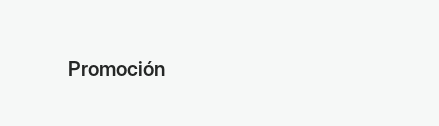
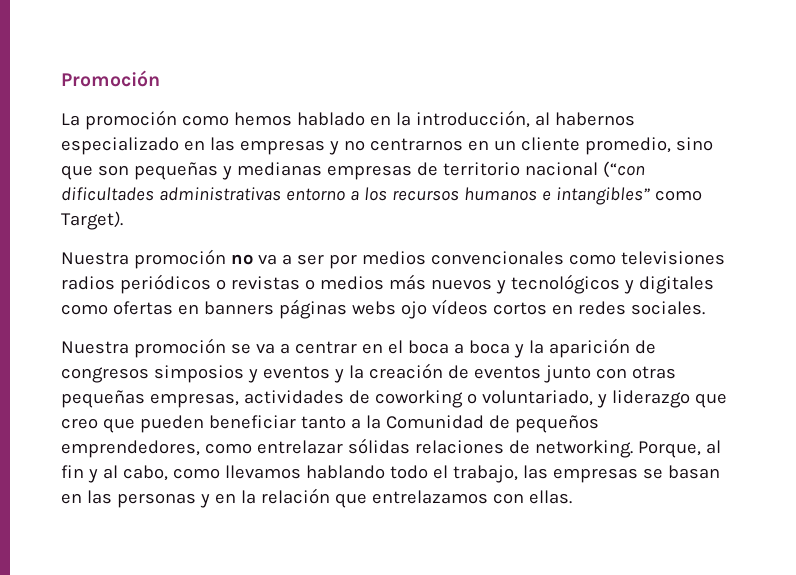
(165, 68) none -> [61,110,635,130] [61,137,713,155] [61,161,645,180] [61,187,702,205] [61,211,123,230] [61,249,725,269] [61,274,714,294] [61,299,705,319] [61,338,656,358] [61,363,676,383] [61,390,727,408] [61,415,599,433] [61,438,721,458] [61,465,720,483] [61,488,572,508] // La promoción como hemos hablado en la introducción, al habernos especializado en las empresas y no centrarnos en un cliente promedio, sino que son pequeñas y medianas empresas de territorio nacional (“con dificultades administrativas entorno a los recursos humanos e intangibles” como Target). // Nuestra promoción no va a ser por medios convencionales como televisiones radios periódicos o revistas o medios más nuevos y tecnológicos y digitales como ofertas en banners páginas webs ojo vídeos cortos en redes sociales. // Nuestra promoción se va a centrar en el boca a boca y la aparición de congresos simposios y eventos y la creación de eventos junto con otras pequeñas empresas, actividades de coworking o voluntariado, y liderazgo que creo que pueden beneficiar tanto a la Comunidad de pequeños emprendedores, como entrelazar sólidas relaciones de networking. Porque, al fin y al cabo, como llevamos hablando todo el trabajo, las empresas se basan en las personas y en la relación que entrelazamos con ellas.

